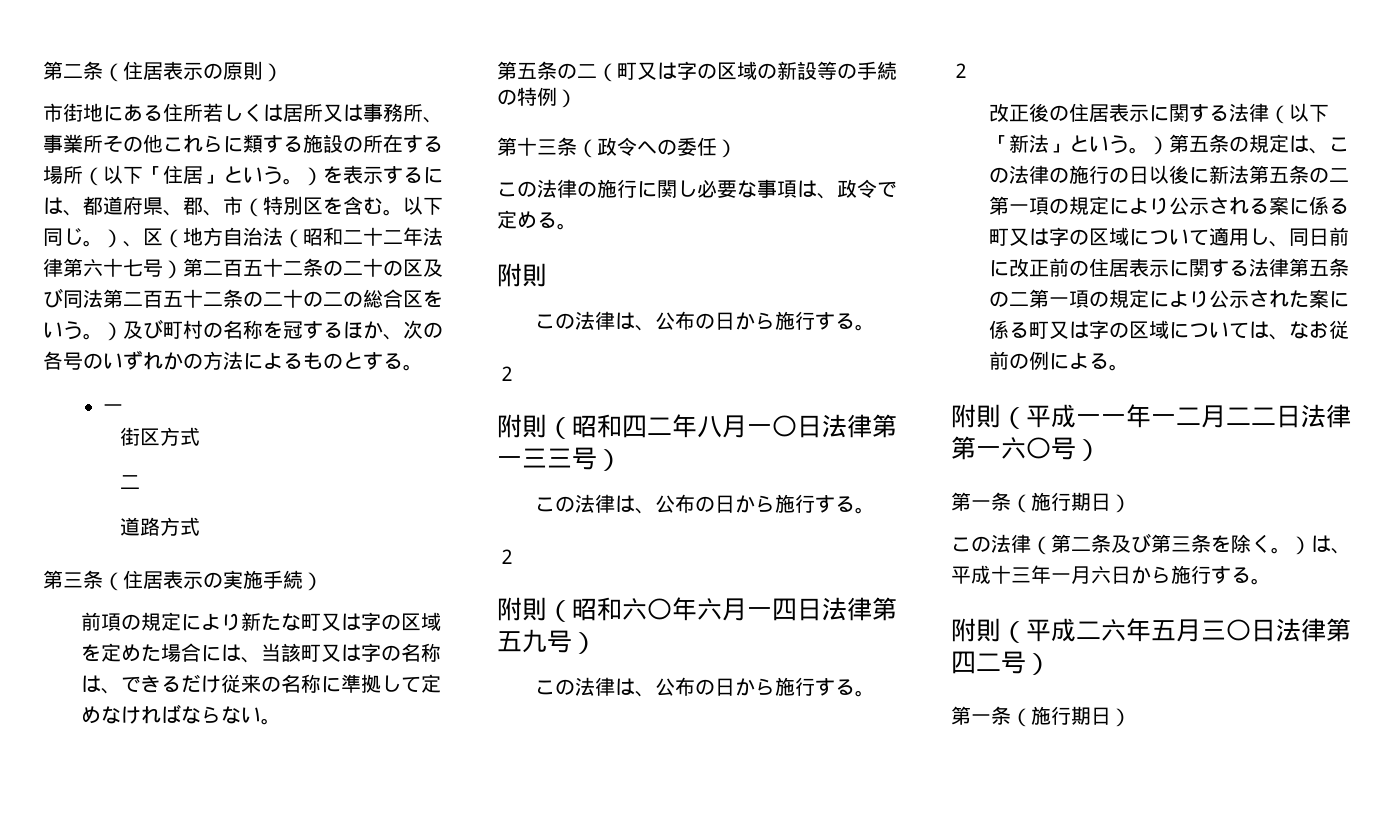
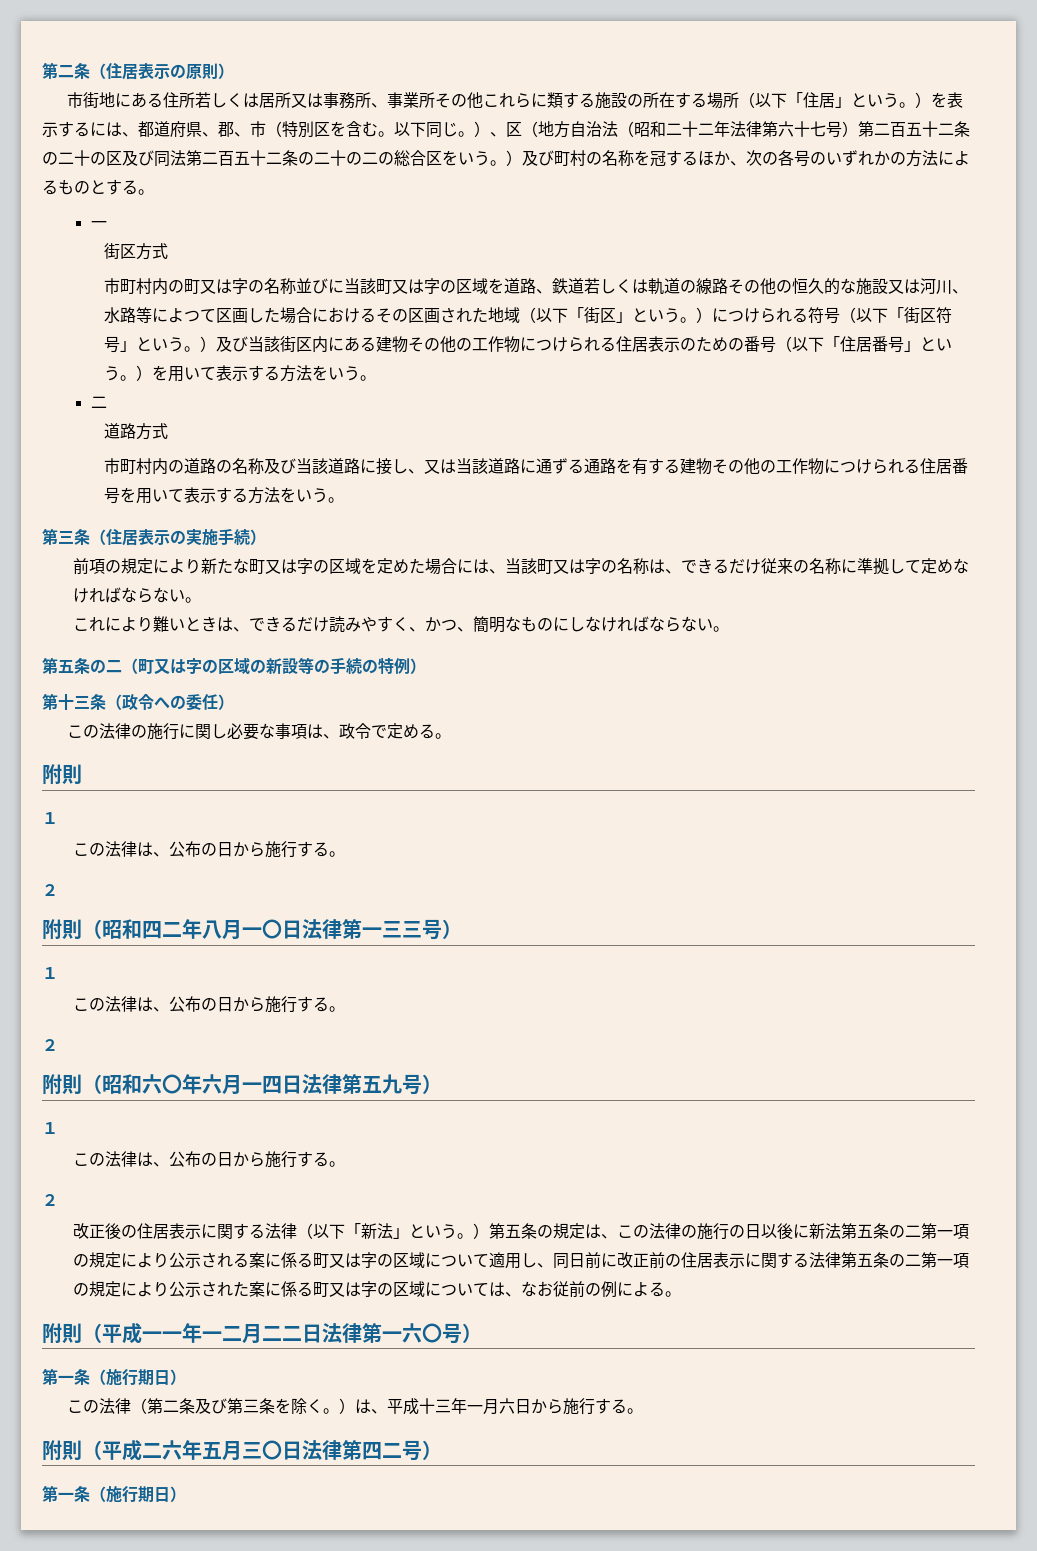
[119,475,140,489] [119,517,200,536] 二 // 道路方式 -> [104,278,969,295] [104,307,953,324] [104,336,953,353] [104,365,377,382] [90,396,107,408] [104,423,169,440] [104,458,969,475] [104,487,345,504] 市町村内の町又は字の名称並びに当該町又は字の区域を道路、鉄道若しくは軌道の線路その他の恒久的な施設又は河川、水路等によつて区画した場合におけるその区画された地域（以下「街区」という。）につけられる符号（以下「街区符号」という。）及び当該街区内にある建物その他の工作物につけられる住居表示のための番号（以下「住居番号」という。）を用いて表示する方法をいう。 // 二 // 道路方式 // 市町村内の道路の名称及び当該道路に接し、又は当該道路に通ずる通路を有する建物その他の工作物につけられる住居番号を用いて表示する方法をいう。
(282, 721) none -> [73,616,730,633] // これにより難いときは、できるだけ読みやすく、かつ、簡明なものにしなければならない。
(547, 275) none -> [42,812,58,824] // １
(622, 460) none -> [42,967,58,979] // １
(597, 643) none -> [42,1122,58,1134] // １

